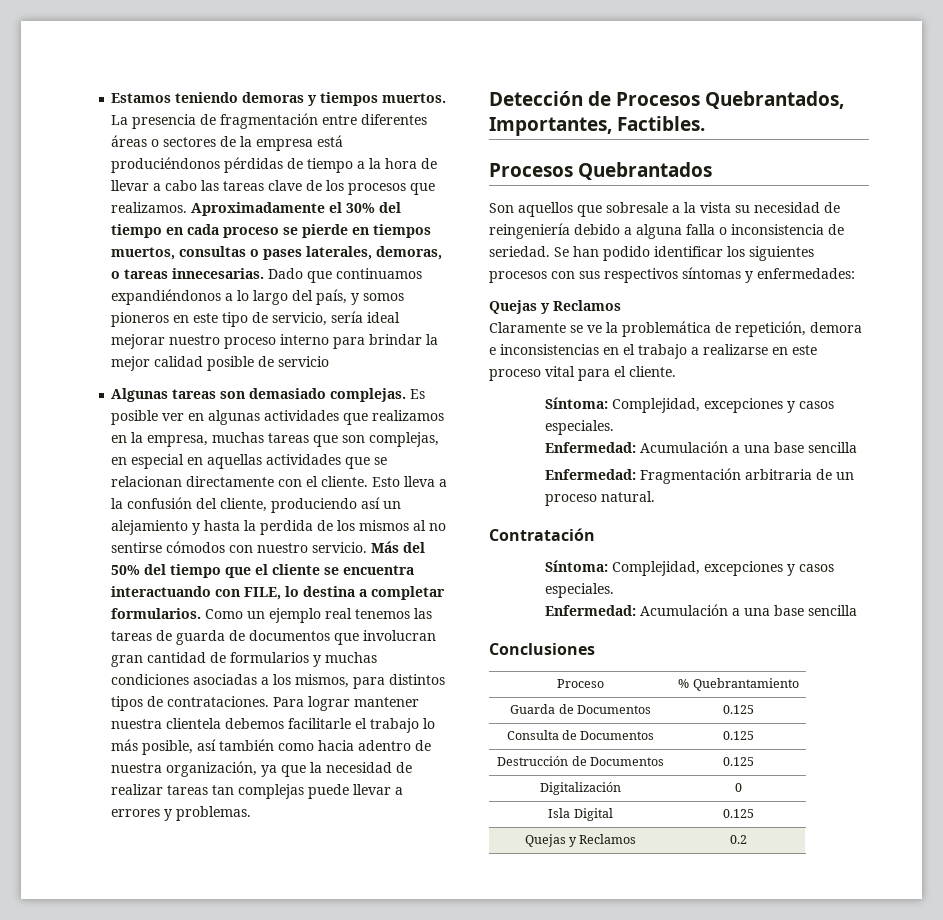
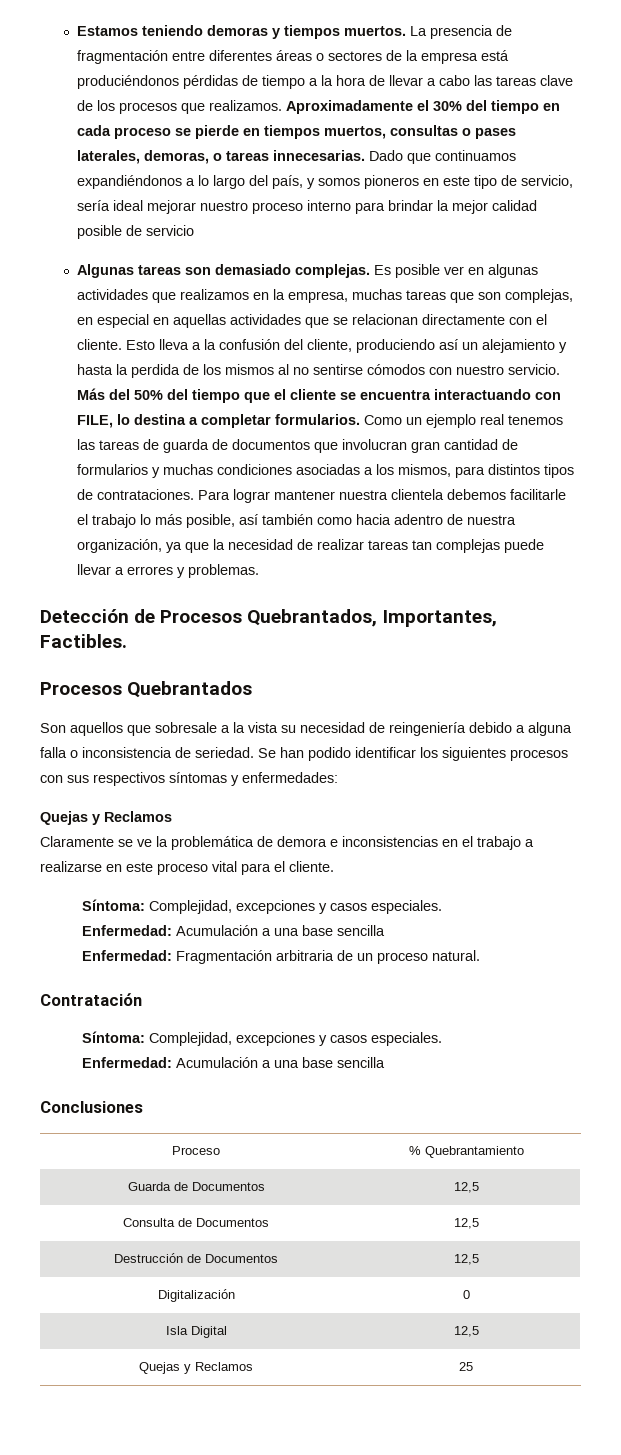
[735,321,806,337] repetición, -> (273, 841) none
[723,705,754,714] 0.125 -> [453,1182,479,1193] 12,5
[723,731,754,740] 0.125 -> [453,1218,479,1229] 12,5
[723,757,754,766] 0.125 -> [453,1254,479,1265] 12,5
[723,809,754,818] 0.125 -> [453,1326,479,1337] 12,5
[730,835,747,844] 0.2 -> [459,1362,473,1371] 25

